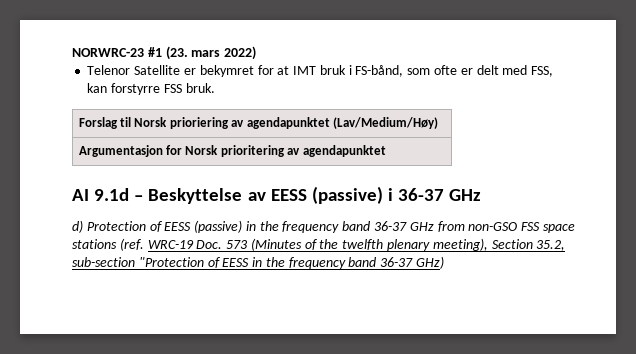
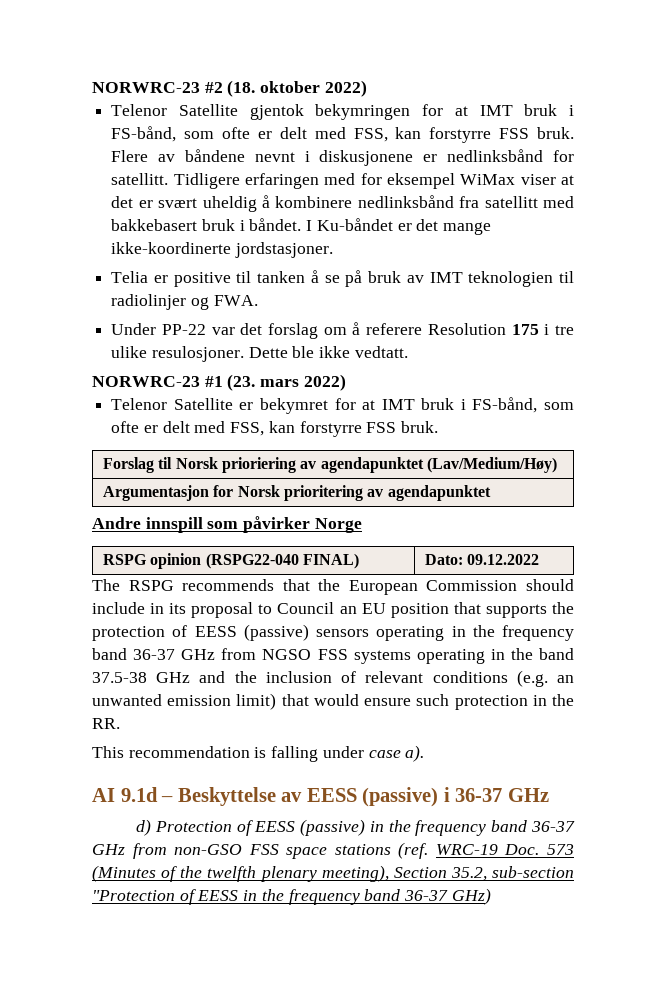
[72,48,144,57] NORWRC-23 -> [92,80,367,97] [111,104,574,120] [111,126,574,143] [111,149,574,166] [111,173,574,189] [111,195,574,212] [111,218,492,235] [111,242,333,258] [111,270,574,287] [111,294,258,310] [111,322,574,339] [111,346,408,362] [92,376,200,387] NORWRC-23 #2 (18. oktober 2022) // Telenor Satellite gjentok bekymringen for at IMT bruk i FS-bånd, som ofte er delt med FSS, kan forstyrre FSS bruk. Flere av båndene nevnt i diskusjonene er nedlinksbånd for satellitt. Tidligere erfaringen med for eksempel WiMax viser at det er svært uheldig å kombinere nedlinksbånd fra satellitt med bakkebasert bruk i båndet. I Ku-båndet er det mange ikke-koordinerte jordstasjoner. // Telia er positive til tanken å se på bruk av IMT teknologien til radiolinjer og FWA. // Under PP-22 var det forslag om å referere Resolution 175 i tre ulike resulosjoner. Dette ble ikke vedtatt. // NORWRC-23
(386, 151) none -> [92,516,362,533] [103,553,360,569] [425,554,540,565] [92,579,574,595] [92,602,574,618] [92,624,574,641] [92,648,574,664] [92,670,574,687] [92,693,574,710] [92,718,120,729] [92,745,425,762] // Andre innspill som påvirker Norge // RSPG opinion (RSPG22-040 FINAL) | Dato: 09.12.2022 // The RSPG recommends that the European Commission should include in its proposal to Council an EU position that supports the protection of EESS (passive) sensors operating in the frequency band 36-37 GHz from NGSO FSS systems operating in the band 37.5-38 GHz and the inclusion of relevant conditions (e.g. an unwanted emission limit) that would ensure such protection in the RR. // This recommendation is falling under case a).

